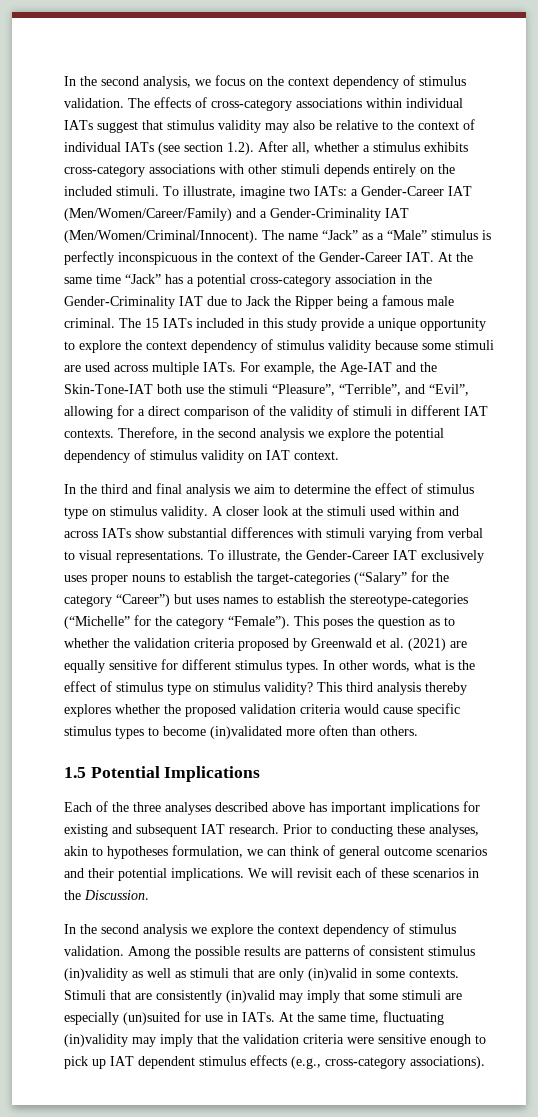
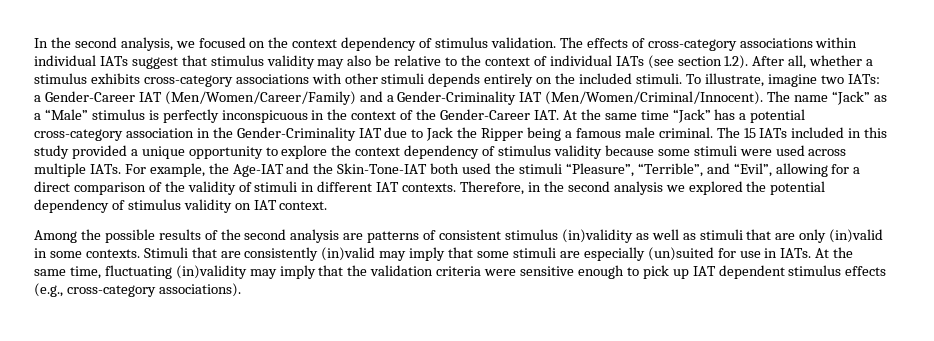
[215,75,245,86] focus -> [198,37,246,48] focused
[321,318,364,331] provide -> [71,145,127,159] provided
[64,365,81,372] are -> [739,149,772,156] were
[186,387,204,394] use -> [462,163,492,174] used
[328,428,370,441] explore -> [688,181,743,195] explored
[64,483,474,497] [64,506,459,519] [64,527,483,541] [64,550,484,563] [64,571,449,585] [64,594,468,607] [64,615,455,629] [64,638,467,651] [64,659,475,673] [64,681,467,695] [64,703,460,717] [64,725,418,739] [64,766,261,782] [64,801,480,815] [64,824,479,837] [64,845,487,859] [64,867,479,881] [64,890,149,900] [64,923,456,937] [64,946,280,959] In the third and final analysis we aim to determine the effect of stimulus type on stimulus validity. A closer look at the stimuli used within and across IATs show substantial differences with stimuli varying from verbal to visual representations. To illustrate, the Gender-Career IAT exclusively uses proper nouns to establish the target-categories (“Salary” for the category “Career”) but uses names to establish the stereotype-categories (“Michelle” for the category “Female”). This poses the question as to whether the validation criteria proposed by Greenwald et al. (2021) are equally sensitive for different stimulus types. In other words, what is the effect of stimulus type on stimulus validity? This third analysis thereby explores whether the proposed validation criteria would cause specific stimulus types to become (in)validated more often than others. // 1.5 Potential Implications // Each of the three analyses described above has important implications for existing and subsequent IAT research. Prior to conducting these analyses, akin to hypotheses formulation, we can think of general outcome scenarios and their potential implications. We will revisit each of these scenarios in the Discussion. // In the second analysis we explore the context dependency of stimulus validation. Among the possible results -> [34,229,340,243] Among the possible results of the second analysis

